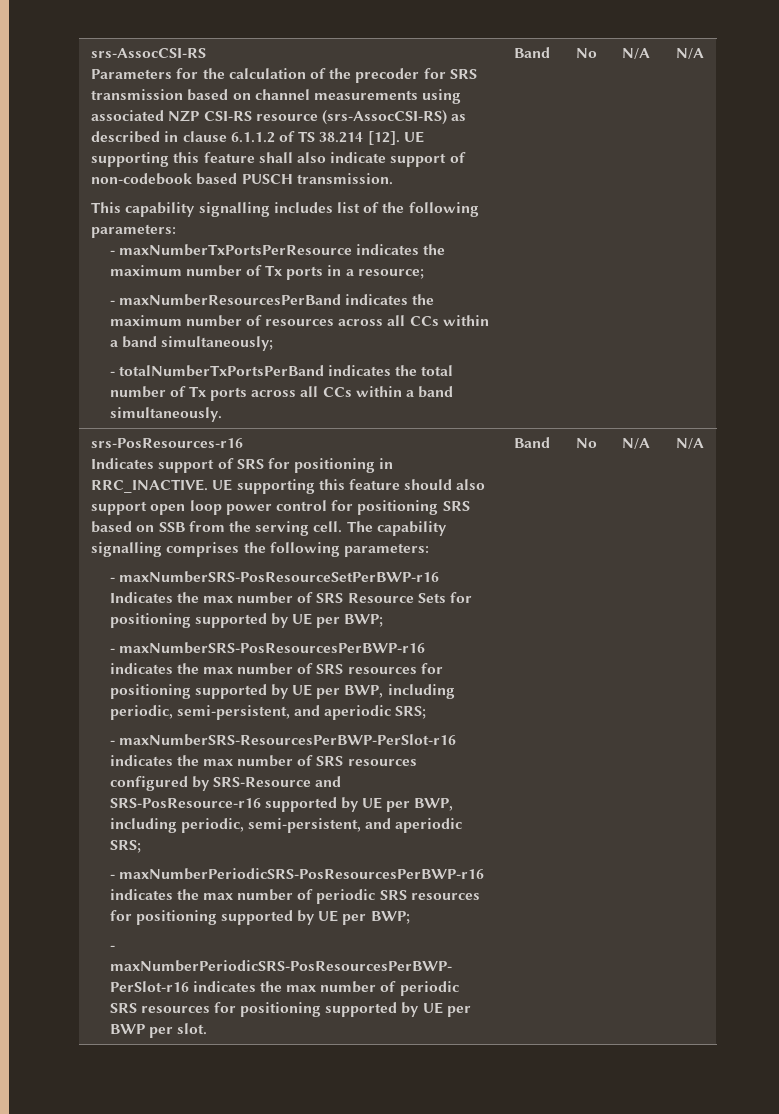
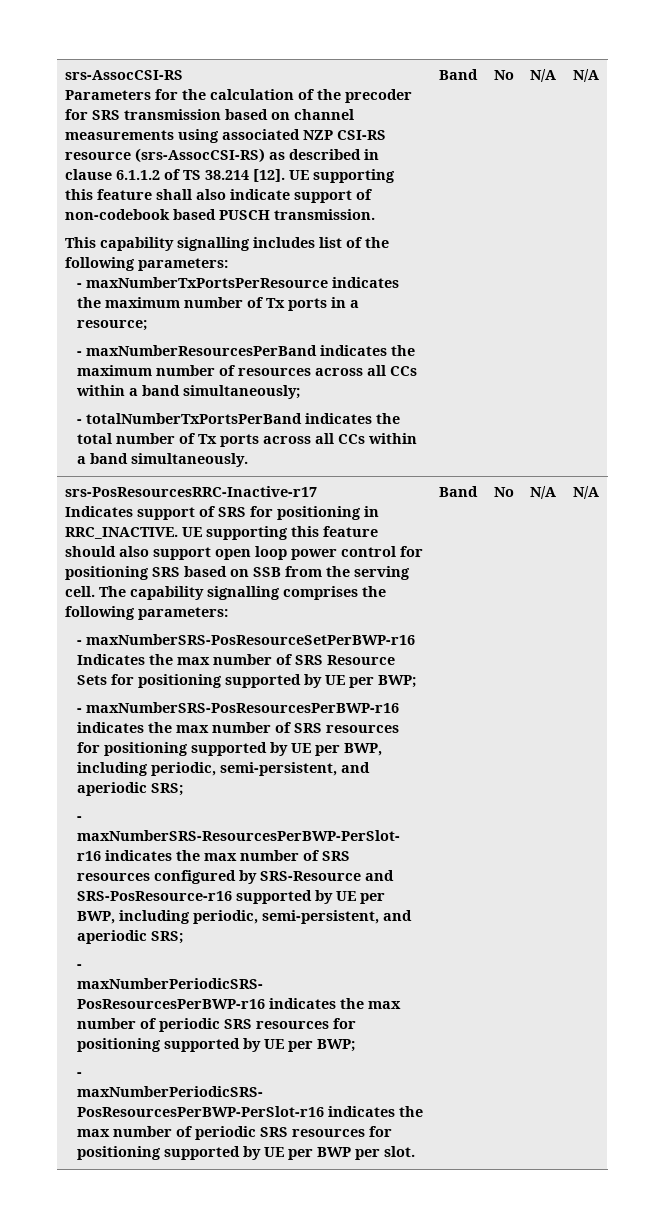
[91,438,244,448] srs-PosResources-r16 -> [64,486,317,497] srs-PosResourcesRRC-Inactive-r17

